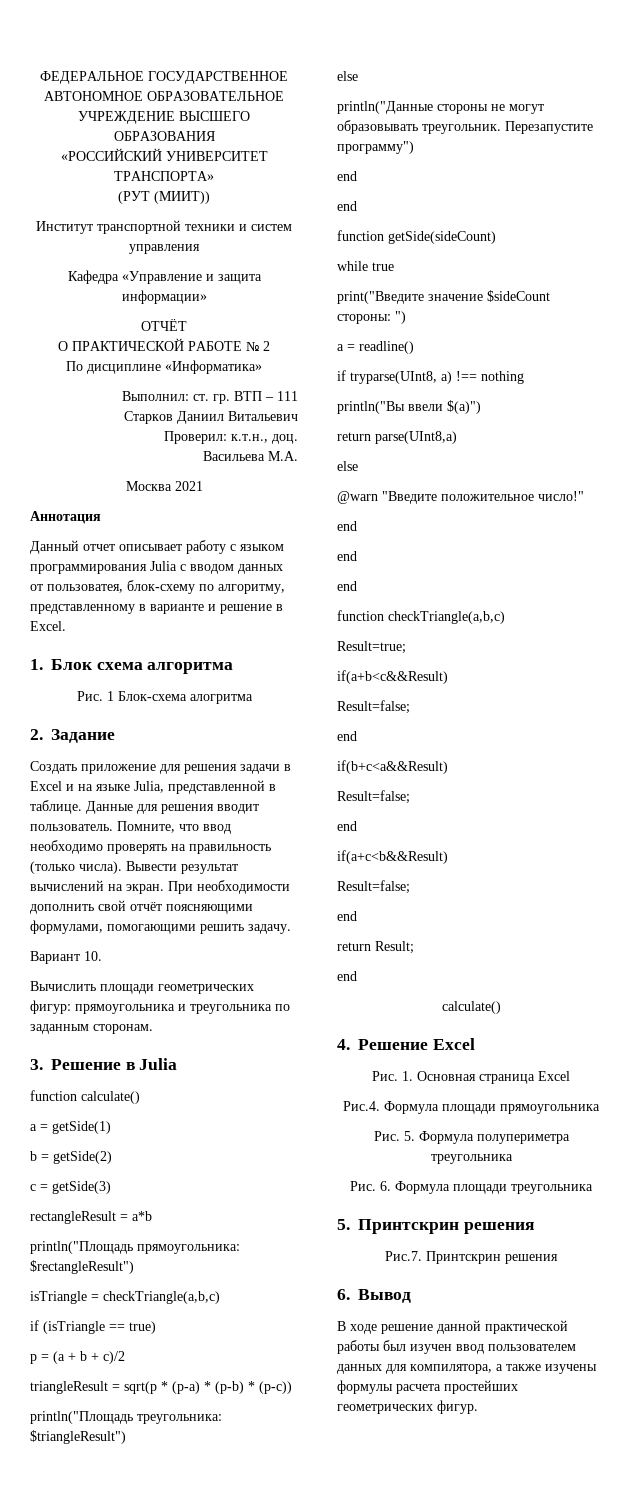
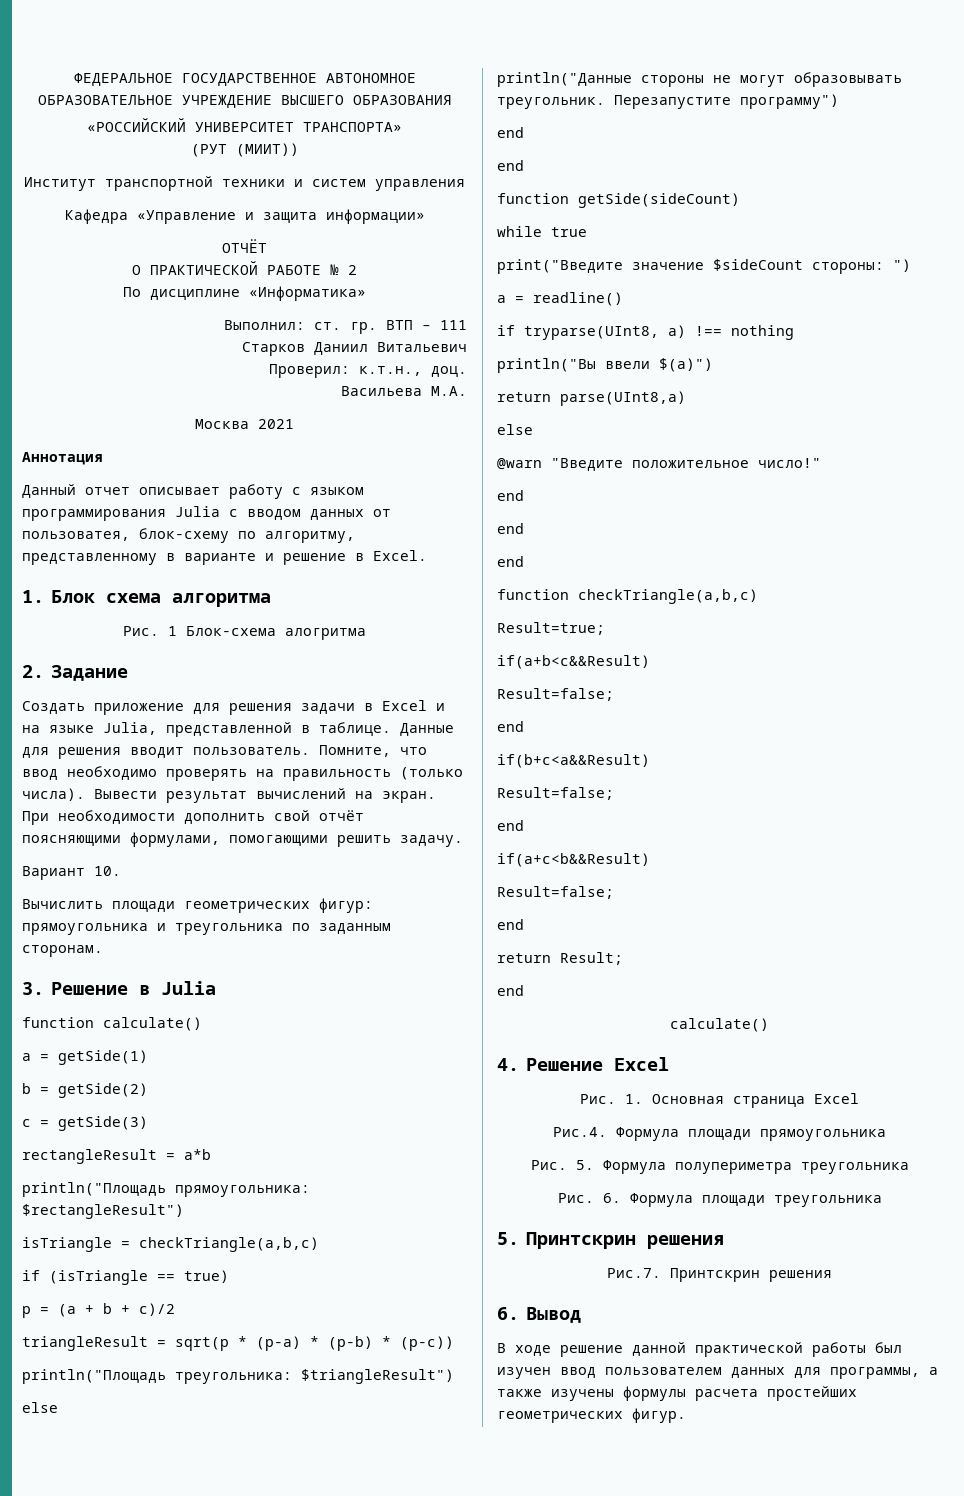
[410,1364,492,1374] компилятора, -> [830,1367,920,1379] программы,

